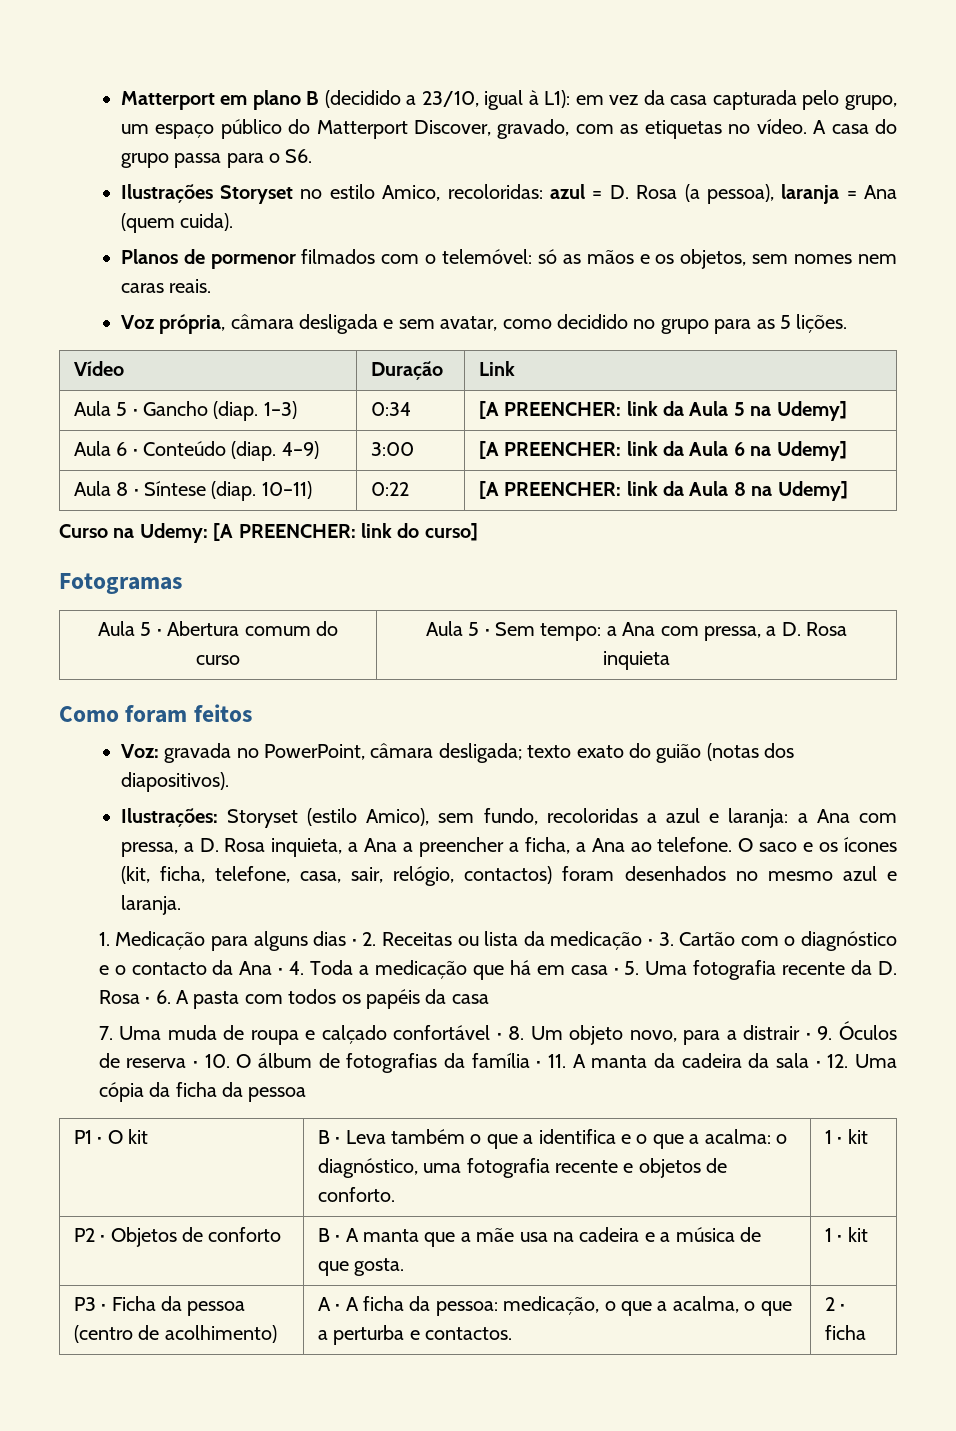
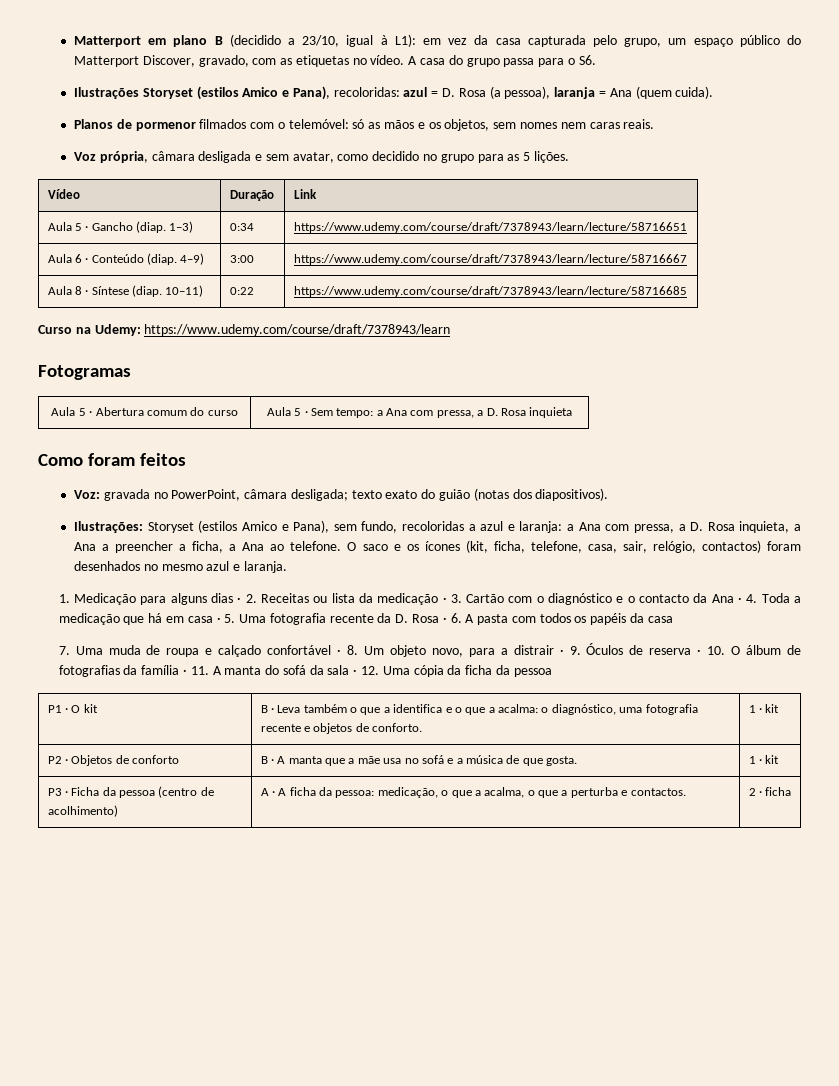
[300,184,441,201] no estilo Amico, -> [196,86,330,100] (estilos Amico e Pana),
[478,401,847,421] [A PREENCHER: link da Aula 5 na Udemy] -> [293,222,687,233] https://www.udemy.com/course/draft/7378943/learn/lecture/58716651
[478,441,847,461] [A PREENCHER: link da Aula 6 na Udemy] -> [293,254,687,265] https://www.udemy.com/course/draft/7378943/learn/lecture/58716667
[478,481,848,501] [59,523,478,543] [A PREENCHER: link da Aula 8 na Udemy] // Curso na Udemy: [A PREENCHER: link do curso] -> [293,286,687,297] [38,324,451,336] https://www.udemy.com/course/draft/7378943/learn/lecture/58716685 // Curso na Udemy: https://www.udemy.com/course/draft/7378943/learn
[307,808,430,826] (estilo Amico), -> [198,520,330,533] (estilos Amico e Pana),
[654,1053,742,1068] da cadeira -> [265,665,306,675] do sofá
[553,1227,640,1242] na cadeira -> [404,755,444,764] no sofá

